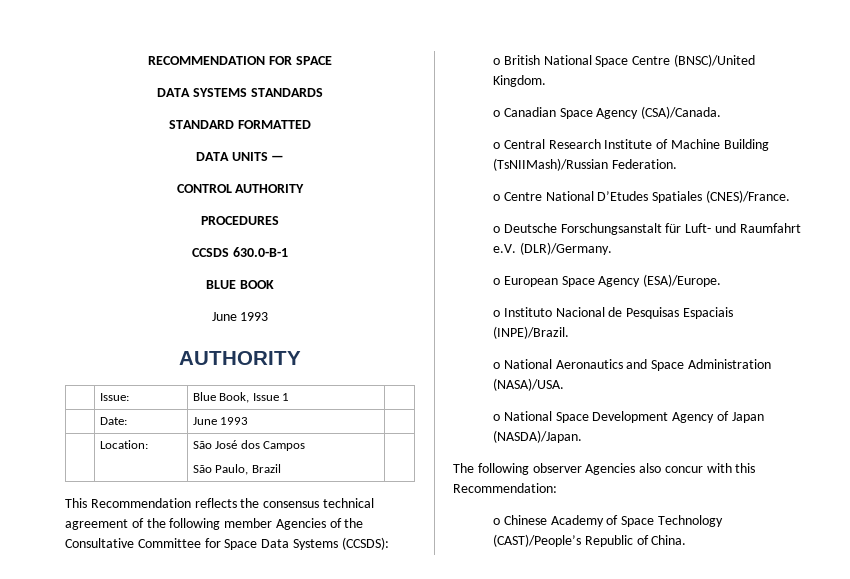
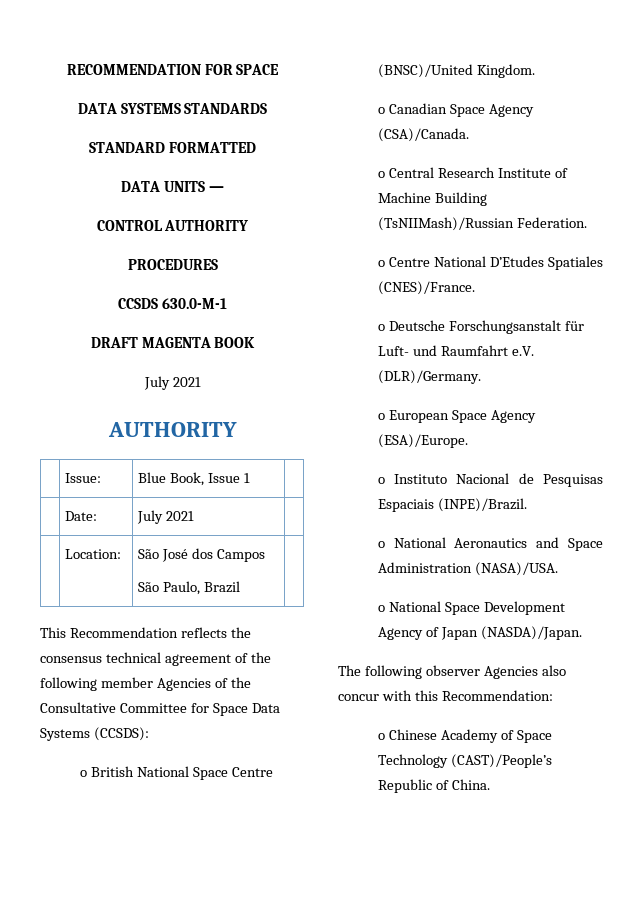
[232,247,288,257] [206,280,237,289] 630.0-B-1 // BLUE -> [161,298,227,309] [90,337,211,348] 630.0-M-1 // DRAFT MAGENTA
[211,312,269,321] June 1993 -> [144,376,201,390] July 2021
[193,417,249,425] June 1993 -> [136,510,194,524] July 2021

